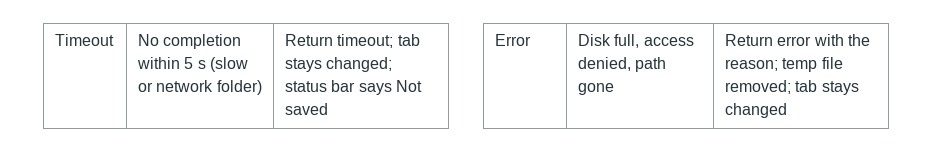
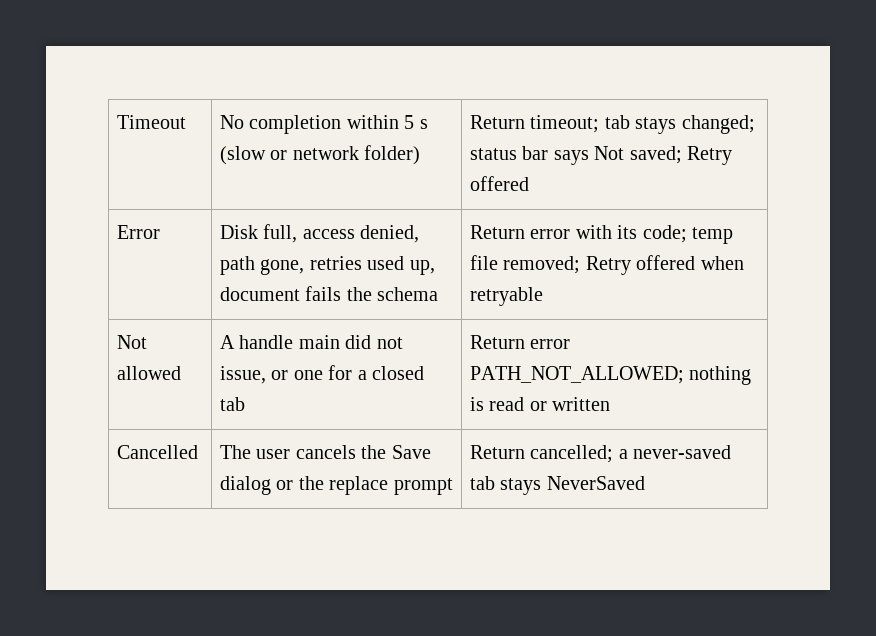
[285,103,329,115] saved -> [629,146,733,165] [470,176,530,191] saved; Retry offered
[578,83,615,95] gone -> [260,256,435,275] [220,286,439,301] gone, retries used up, document fails the schema
[847,34,870,46] [725,59,779,71] the reason; -> [617,225,687,243] its code;
[795,80,859,95] [725,103,788,118] tab stays changed -> [585,255,744,275] [470,287,544,306] [117,335,148,349] [117,366,182,380] [220,335,403,349] [220,365,425,384] [220,397,246,411] [470,335,571,349] [470,366,752,385] [470,397,611,411] [117,445,199,459] [220,445,431,459] [220,476,453,495] [470,445,732,463] [470,476,645,495] Retry offered when retryable // Not allowed | A handle main did not issue, or one for a closed tab | Return error PATH_NOT_ALLOWED; nothing is read or written // Cancelled | The user cancels the Save dialog or the replace prompt | Return cancelled; a never-saved tab stays NeverSaved

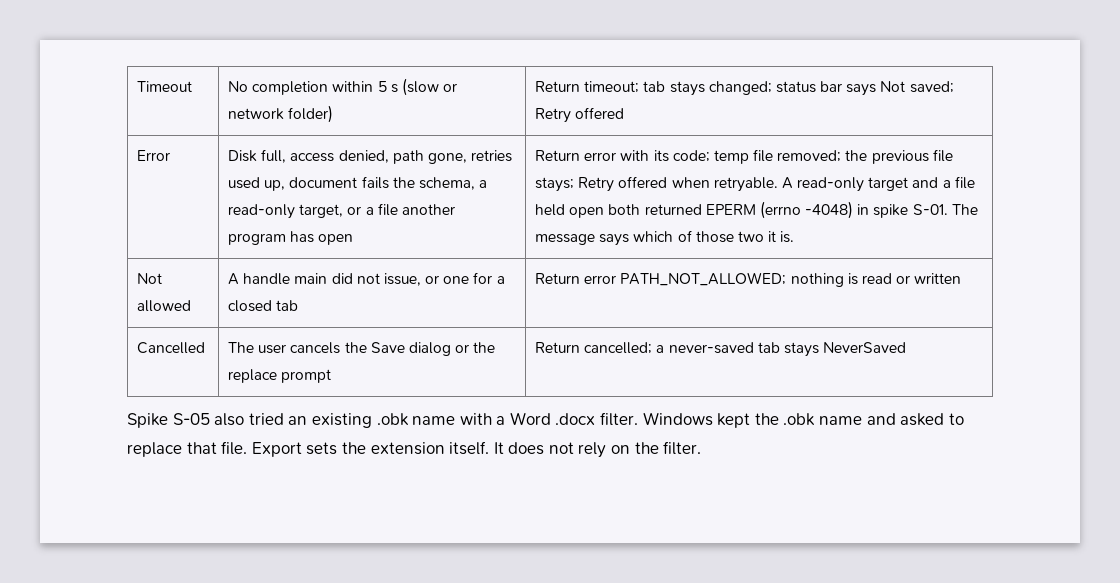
[377,287,439,301] schema -> [418,177,488,190] [227,203,455,219] [227,231,354,245] schema, a read-only target, or a file another program has open
[585,255,744,275] [470,287,544,306] Retry offered when retryable -> [845,149,953,164] [534,176,975,192] [534,201,978,219] [534,230,795,246] the previous file stays; Retry offered when retryable. A read-only target and a file held open both returned EPERM (errno -4048) in spike S-01. The message says which of those two it is.
(645, 483) none -> [127,412,964,428] [127,441,702,458] // Spike S-05 also tried an existing .obk name with a Word .docx filter. Windows kept the .obk name and asked to replace that file. Export sets the extension itself. It does not rely on the filter.

